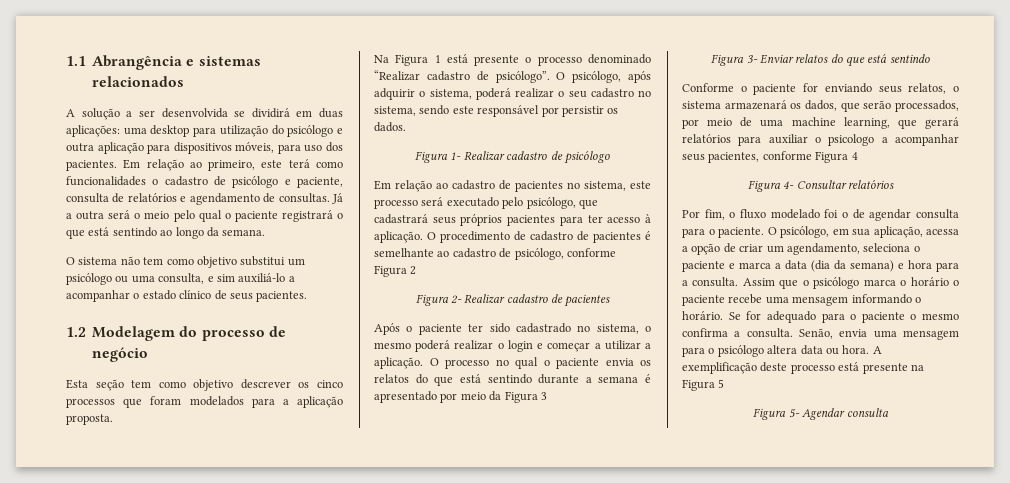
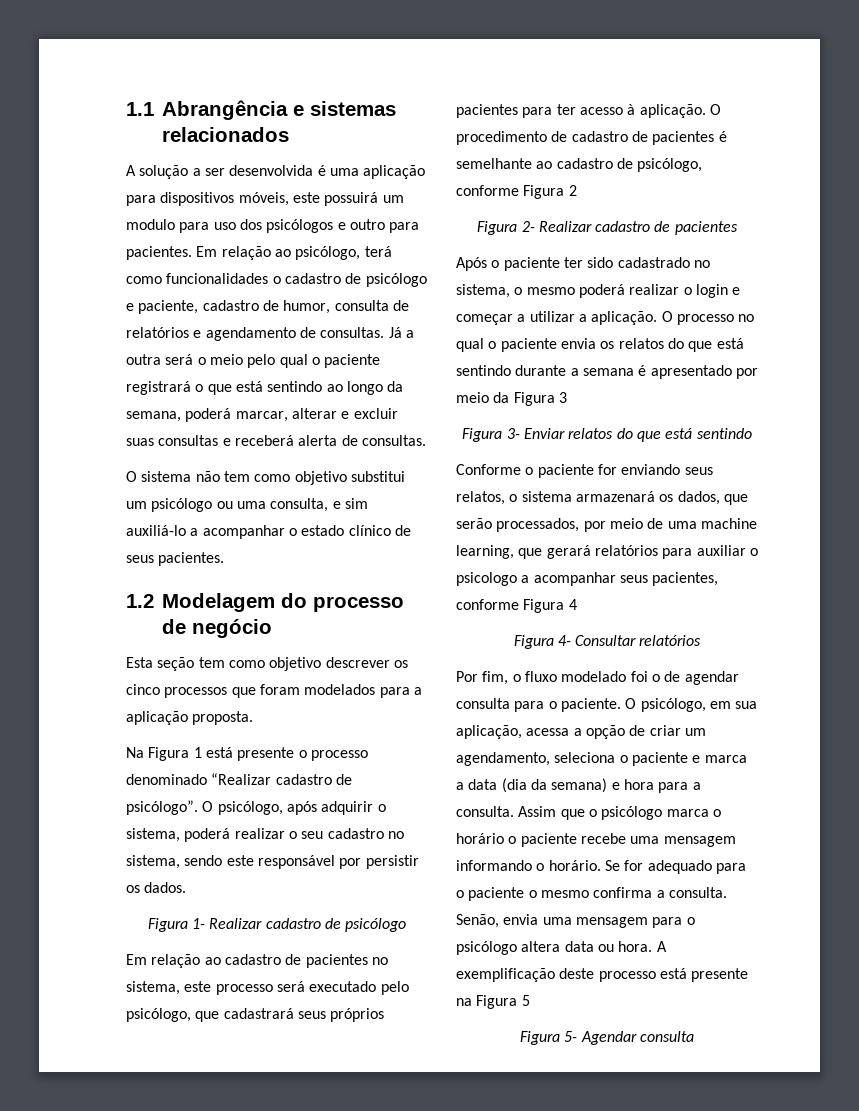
[234,108,343,118] [66,125,344,137] [66,142,343,154] se dividirá em duas aplicações: uma desktop para utilização do psicólogo e outra aplicação para dispositivos móveis, para uso dos -> [317,165,426,179] [126,192,404,206] [126,219,420,233] é uma aplicação para dispositivos móveis, este possuirá um modulo para uso dos psicólogos e outro para
[208,160,283,171] primeiro, este -> [295,246,361,260] psicólogo,
(343, 182) none -> [202,300,331,314] cadastro de humor,
[222,229,266,236] semana. -> [126,408,398,422] [126,435,426,446] semana, poderá marcar, alterar e excluir suas consultas e receberá alerta de consultas.

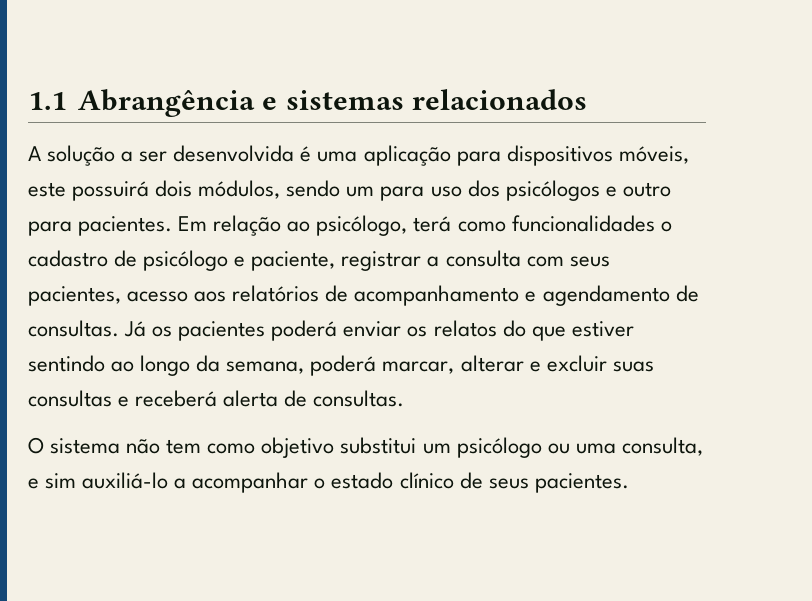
[382,195,404,203] [126,219,175,230] um modulo -> [155,180,375,199] dois módulos, sendo um
[202,300,409,314] [126,327,189,338] cadastro de humor, consulta de relatórios -> [341,250,610,271] [28,285,520,306] registrar a consulta com seus pacientes, acesso aos relatórios de acompanhamento
[405,330,414,338] [126,354,381,368] [126,381,263,395] a outra será o meio pelo qual o paciente registrará o que está -> [152,320,634,341] os pacientes poderá enviar os relatos do que estiver
[126,593,404,612] [162,619,272,638] [126,657,408,671] [126,684,422,698] [126,711,254,725] [126,747,368,761] [126,773,352,785] [126,800,386,815] [126,828,404,842] [126,855,419,869] [126,882,187,893] [147,918,407,932] [126,954,388,968] [126,981,409,995] [126,1008,385,1022] [456,104,721,118] [456,131,727,145] [456,158,703,172] [456,185,577,199] [477,221,738,235] [456,257,710,271] [456,284,741,298] [456,311,755,325] [456,338,744,352] [456,365,758,379] [456,392,567,406] [462,428,752,442] [456,464,713,478] [456,491,748,505] [456,518,757,532] [456,545,758,559] [456,572,719,586] [456,599,577,613] [513,635,702,649] [456,671,739,685] [456,698,758,712] [456,725,706,739] [456,752,747,766] [456,778,701,793] [456,806,721,820] [456,833,736,847] [456,860,746,874] [456,887,727,901] [456,914,695,928] [456,941,667,955] [456,968,749,982] [456,995,530,1009] [520,1031,694,1045] // 1.2 Modelagem do processo de negócio // Esta seção tem como objetivo descrever os cinco processos que foram modelados para a aplicação proposta. // Na Figura 1 está presente o processo denominado “Realizar cadastro de psicólogo”. O psicólogo, após adquirir o sistema, poderá realizar o seu cadastro no sistema, sendo este responsável por persistir os dados. // Figura 1- Realizar cadastro de psicólogo // Em relação ao cadastro de pacientes no sistema, este processo será executado pelo psicólogo, que cadastrará seus próprios pacientes para ter acesso à aplicação. O procedimento de cadastro de pacientes é semelhante ao cadastro de psicólogo, conforme Figura 2 // Figura 2- Realizar cadastro de pacientes // Após o paciente ter sido cadastrado no sistema, o mesmo poderá realizar o login e começar a utilizar a aplicação. O processo no qual o paciente envia os relatos do que está sentindo durante a semana é apresentado por meio da Figura 3 // Figura 3- Enviar relatos do que está sentindo // Conforme o paciente for enviando seus relatos, o sistema armazenará os dados, que serão processados, por meio de uma machine learning, que gerará relatórios para auxiliar o psicologo a acompanhar seus pacientes, conforme Figura 4 // Figura 4- Consultar relatórios // Por fim, o fluxo modelado foi o de agendar consulta para o paciente. O psicólogo, em sua aplicação, acessa a opção de criar um agendamento, seleciona o paciente e marca a data (dia da semana) e hora para a consulta. Assim que o psicólogo marca o horário o paciente recebe uma mensagem informando o horário. Se for adequado para o paciente o mesmo confirma a consulta. Senão, envia uma mensagem para o psicólogo altera data ou hora. A exemplificação deste processo está presente na Figura 5 // Figura 5- Agendar consulta -> (629, 483) none

